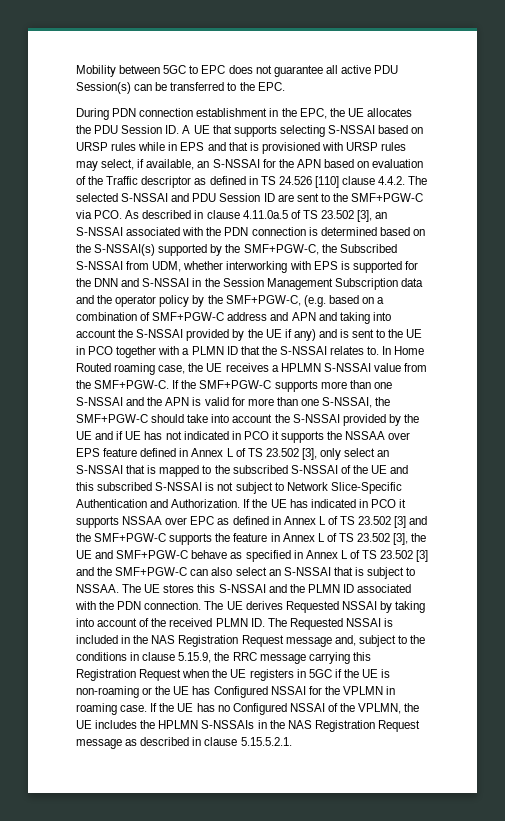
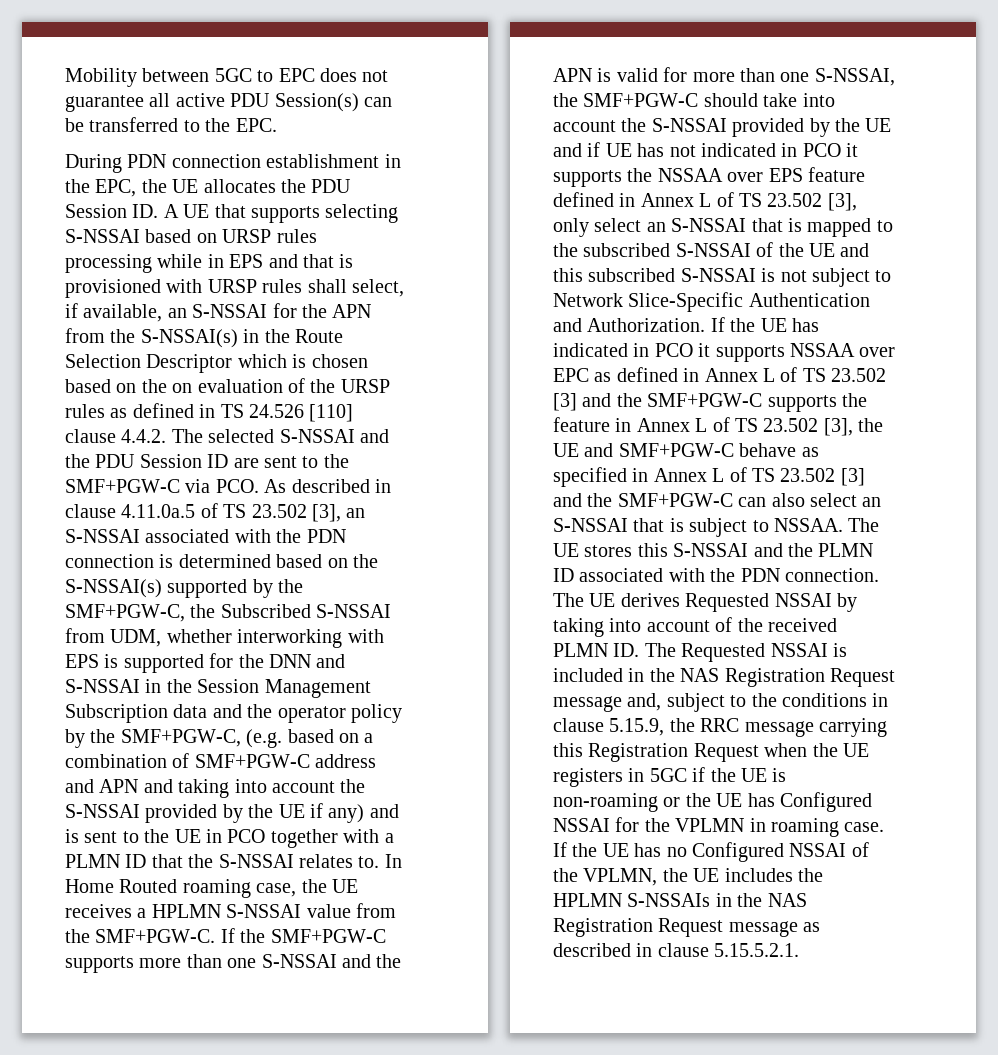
(137, 146) none -> [65,254,152,273] processing
[76,161,98,171] may -> [307,279,347,293] shall
[323,159,354,168] based -> [65,328,343,348] [65,354,368,373] [65,379,167,393] from the S-NSSAI(s) in the Route Selection Descriptor which is chosen based on the
[106,176,192,188] Traffic descriptor -> [340,379,390,393] [65,404,105,418] URSP rules
(190, 197) none -> [65,454,90,468] the

